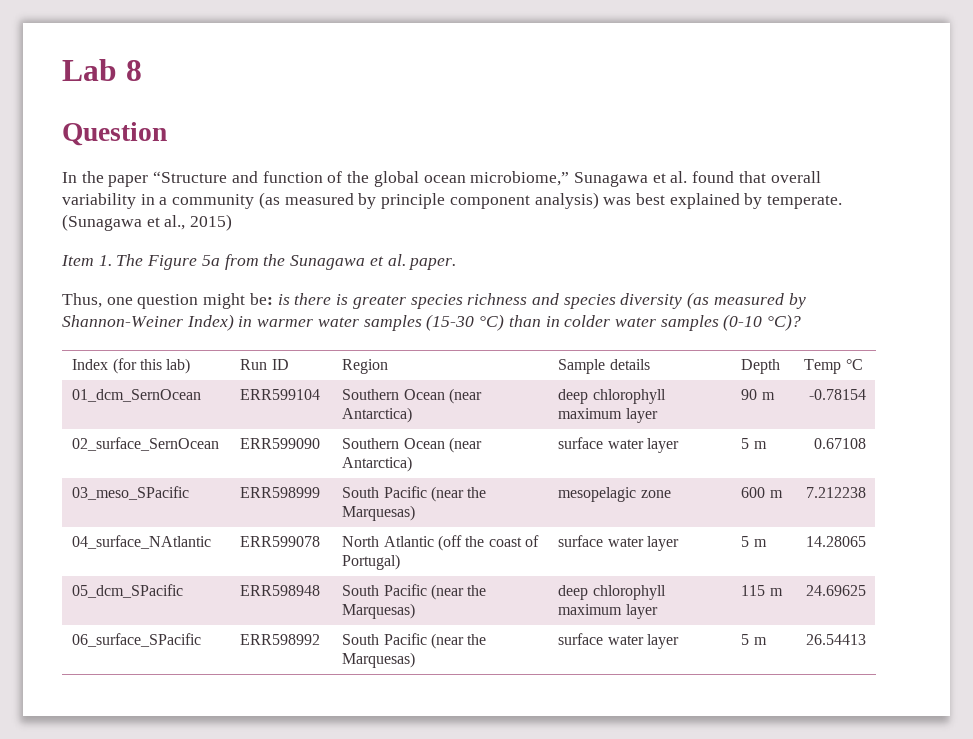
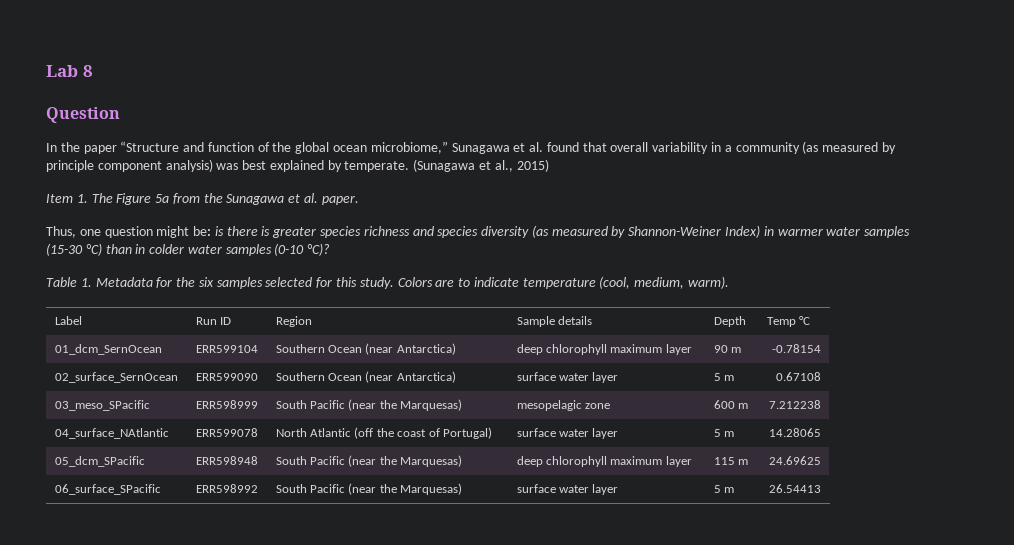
[72,358,191,374] // Index (for this lab) -> [46,276,730,289] [54,316,82,325] // Table 1. Metadata for the six samples selected for this study. Colors are to indicate temperature (cool, medium, warm). // Label

